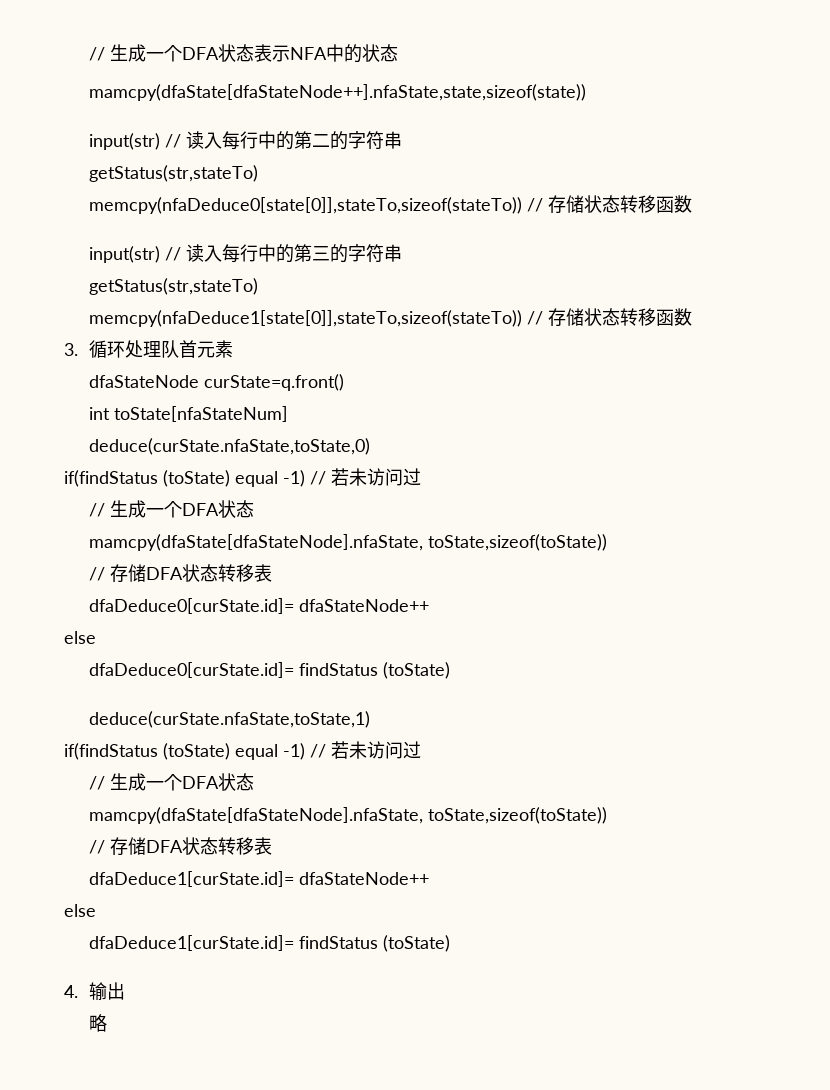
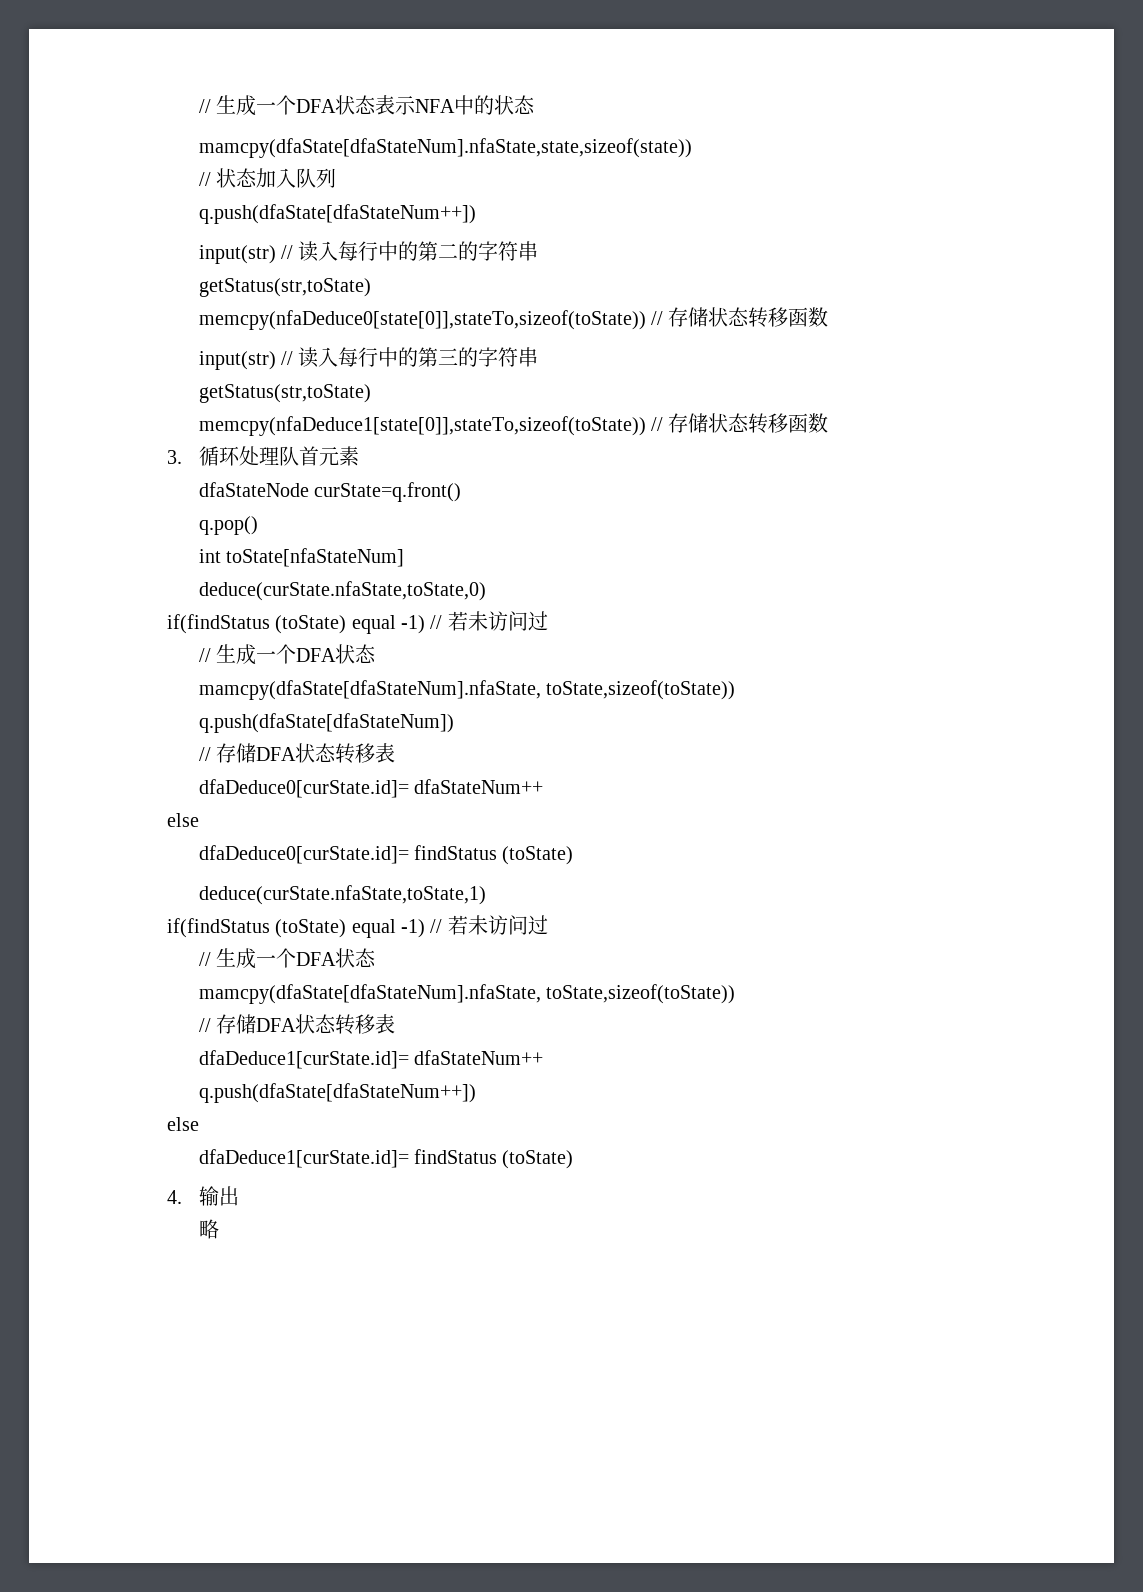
[89,84,587,101] mamcpy(dfaState[dfaStateNode++].nfaState,state,sizeof(state)) -> [198,138,692,158] [198,168,336,188] [198,204,476,224] mamcpy(dfaState[dfaStateNum].nfaState,state,sizeof(state)) // // 状态加入队列 // q.push(dfaState[dfaStateNum++])
[89,165,259,182] [89,197,523,214] getStatus(str,stateTo) // memcpy(nfaDeduce0[state[0]],stateTo,sizeof(stateTo)) -> [198,278,371,297] [198,310,646,330] getStatus(str,toState) // memcpy(nfaDeduce0[state[0]],stateTo,sizeof(toState))
[89,278,259,295] [89,310,523,327] getStatus(str,stateTo) // memcpy(nfaDeduce1[state[0]],stateTo,sizeof(stateTo)) -> [198,384,371,403] [198,416,646,436] getStatus(str,toState) // memcpy(nfaDeduce1[state[0]],stateTo,sizeof(toState))
(345, 382) none -> [198,516,258,535] // q.pop()
[89,534,608,551] mamcpy(dfaState[dfaStateNode].nfaState, toState,sizeof(toState)) -> [198,680,735,700] [198,713,454,733] mamcpy(dfaState[dfaStateNum].nfaState, toState,sizeof(toState)) // q.push(dfaState[dfaStateNum])
[299,599,430,612] dfaStateNode++ -> [413,779,543,794] dfaStateNum++
[89,807,424,824] mamcpy(dfaState[dfaStateNode].nfaState, -> [198,984,541,1004] mamcpy(dfaState[dfaStateNum].nfaState,
[299,872,430,885] dfaStateNode++ -> [413,1050,543,1065] [198,1083,476,1103] dfaStateNum++ // q.push(dfaState[dfaStateNum++])

